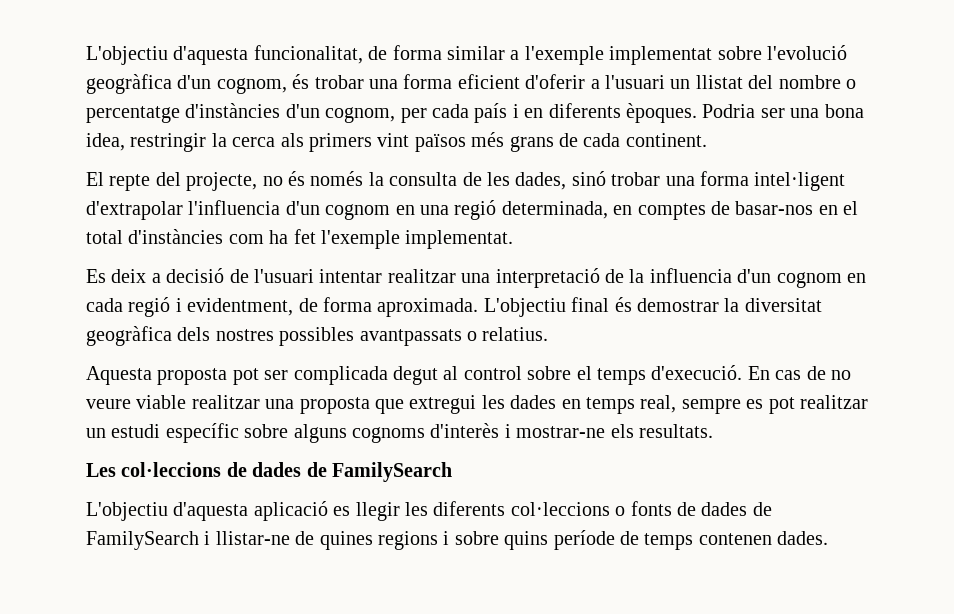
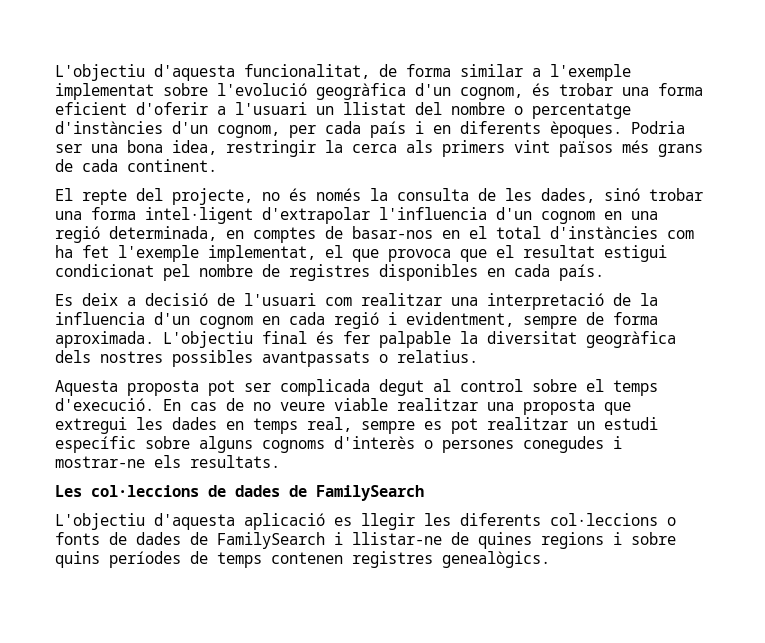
[405,230,514,249] implementat. -> [208,245,667,262] [55,264,604,281] implementat, el que provoca que el resultat estigui condicionat pel nombre de registres disponibles en cada país.
[319,269,383,283] intentar -> [325,297,352,306] com
(294, 307) none -> [523,316,577,329] sempre
[636,298,719,312] demostrar -> [343,331,451,348] fer palpable
(500, 430) none -> [424,436,604,453] o persones conegudes
[553,530,615,550] període -> [109,551,181,568] períodes
[777,531,829,545] dades. -> [352,551,550,568] registres genealògics.

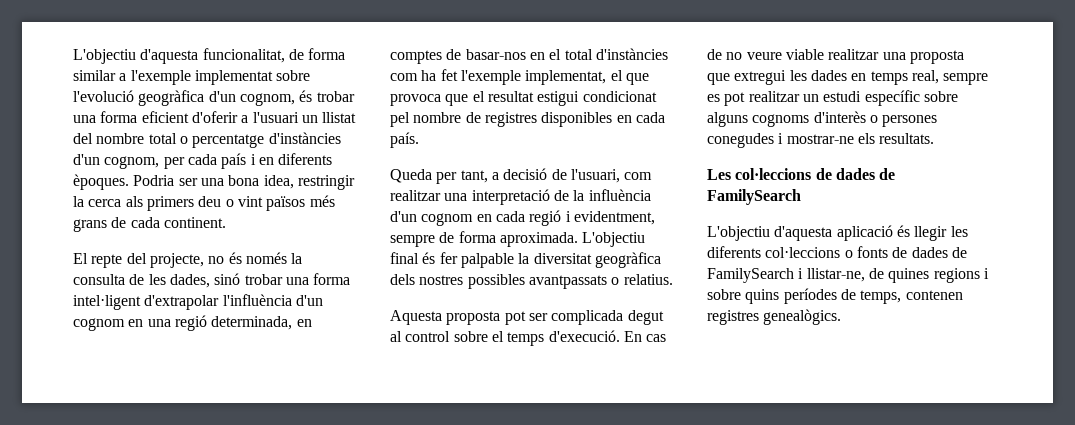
(505, 108) none -> [148,133,177,144] total
(505, 148) none -> [198,196,234,207] deu o
[379,207,487,220] l'influencia -> [222,294,292,306] l'influència
[55,293,118,306] Es deix -> [390,169,488,184] Queda per tant,
[244,293,316,306] l'usuari -> [570,169,620,183] l'usuari,
[55,312,145,325] influencia -> [588,189,651,201] influència
[334,517,352,526] es -> [896,225,910,237] és
[352,532,442,545] llistar-ne -> [806,268,865,282] llistar-ne,
[217,552,262,568] temps -> [860,290,902,304] temps,

